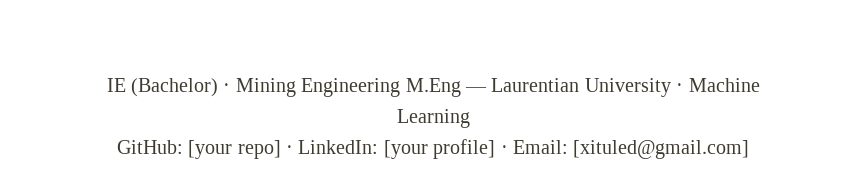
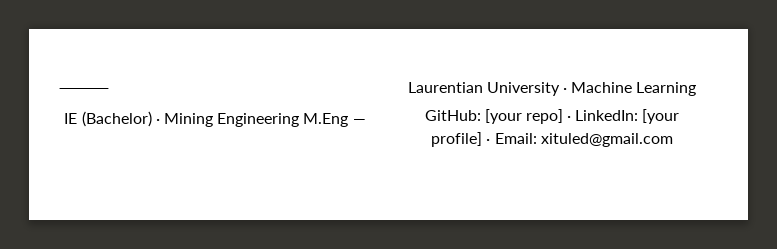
(106, 85) none -> [59,88,109,93] ──── //
[573,140,750,159] [xituled@gmail.com] -> [540,133,673,147] xituled@gmail.com

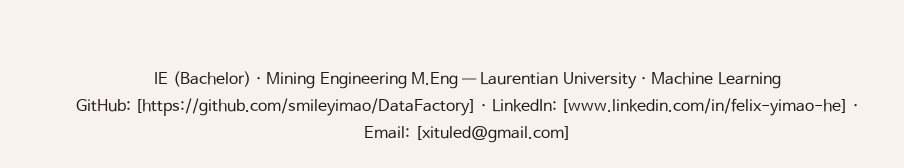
[59,88,109,93] ──── // -> (154, 78) none
[484,109,680,124] [431,132,483,147] [your repo] · LinkedIn: [your profile] -> [135,98,848,116] [https://github.com/smileyimao/DataFactory] · LinkedIn: [www.linkedin.com/in/felix-yimao-he]
[540,133,673,147] xituled@gmail.com -> [414,126,571,143] [xituled@gmail.com]

